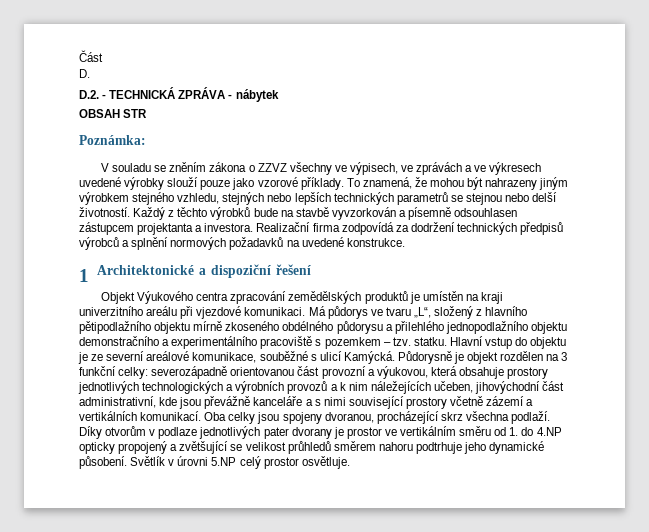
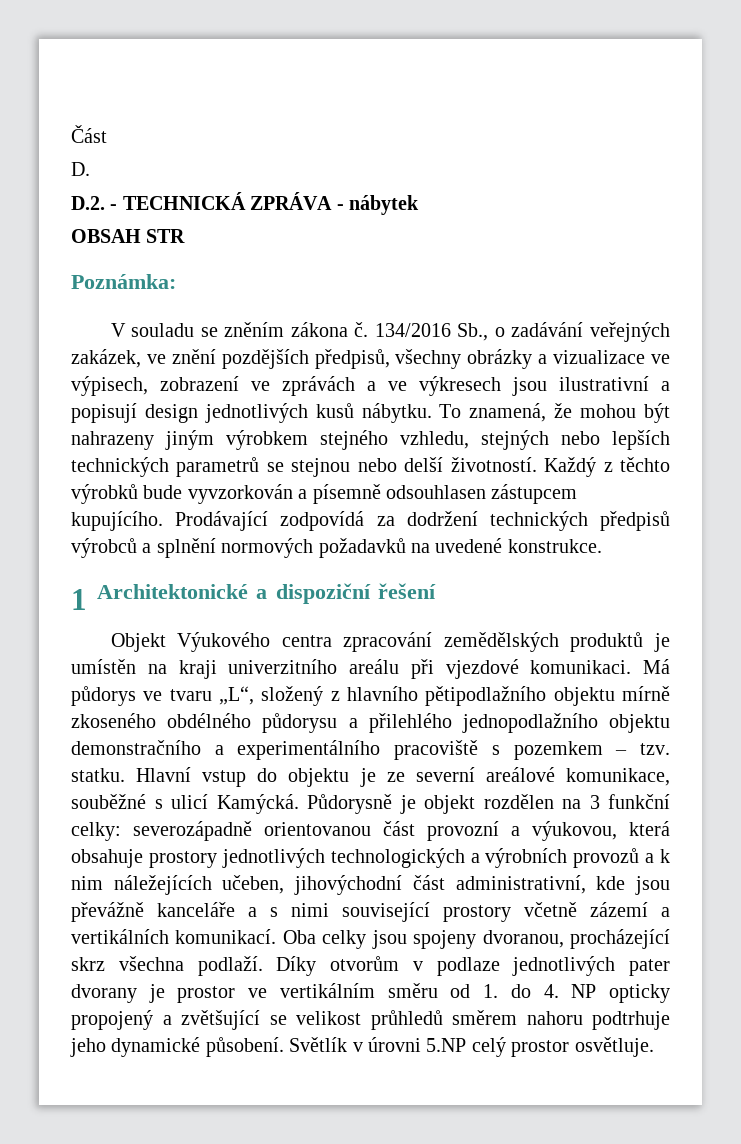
[248,162,332,175] o ZZVZ všechny -> [354,322,671,342] [71,349,646,369] č. 134/2016 Sb., o zadávání veřejných zakázek, ve znění pozdějších předpisů, všechny obrázky a vizualizace
(398, 168) none -> [160,376,239,391] zobrazení
[79,177,344,190] uvedené výrobky slouží pouze jako vzorové příklady. -> [512,376,670,396] [71,403,432,423] jsou ilustrativní a popisují design jednotlivých kusů nábytku.
[280,207,329,217] na stavbě -> (183, 492) none
[137,222,340,235] projektanta a investora. Realizační firma -> [71,511,269,531] kupujícího. Prodávající
[536,427,562,436] 4.NP -> [543,984,597,998] 4. NP

